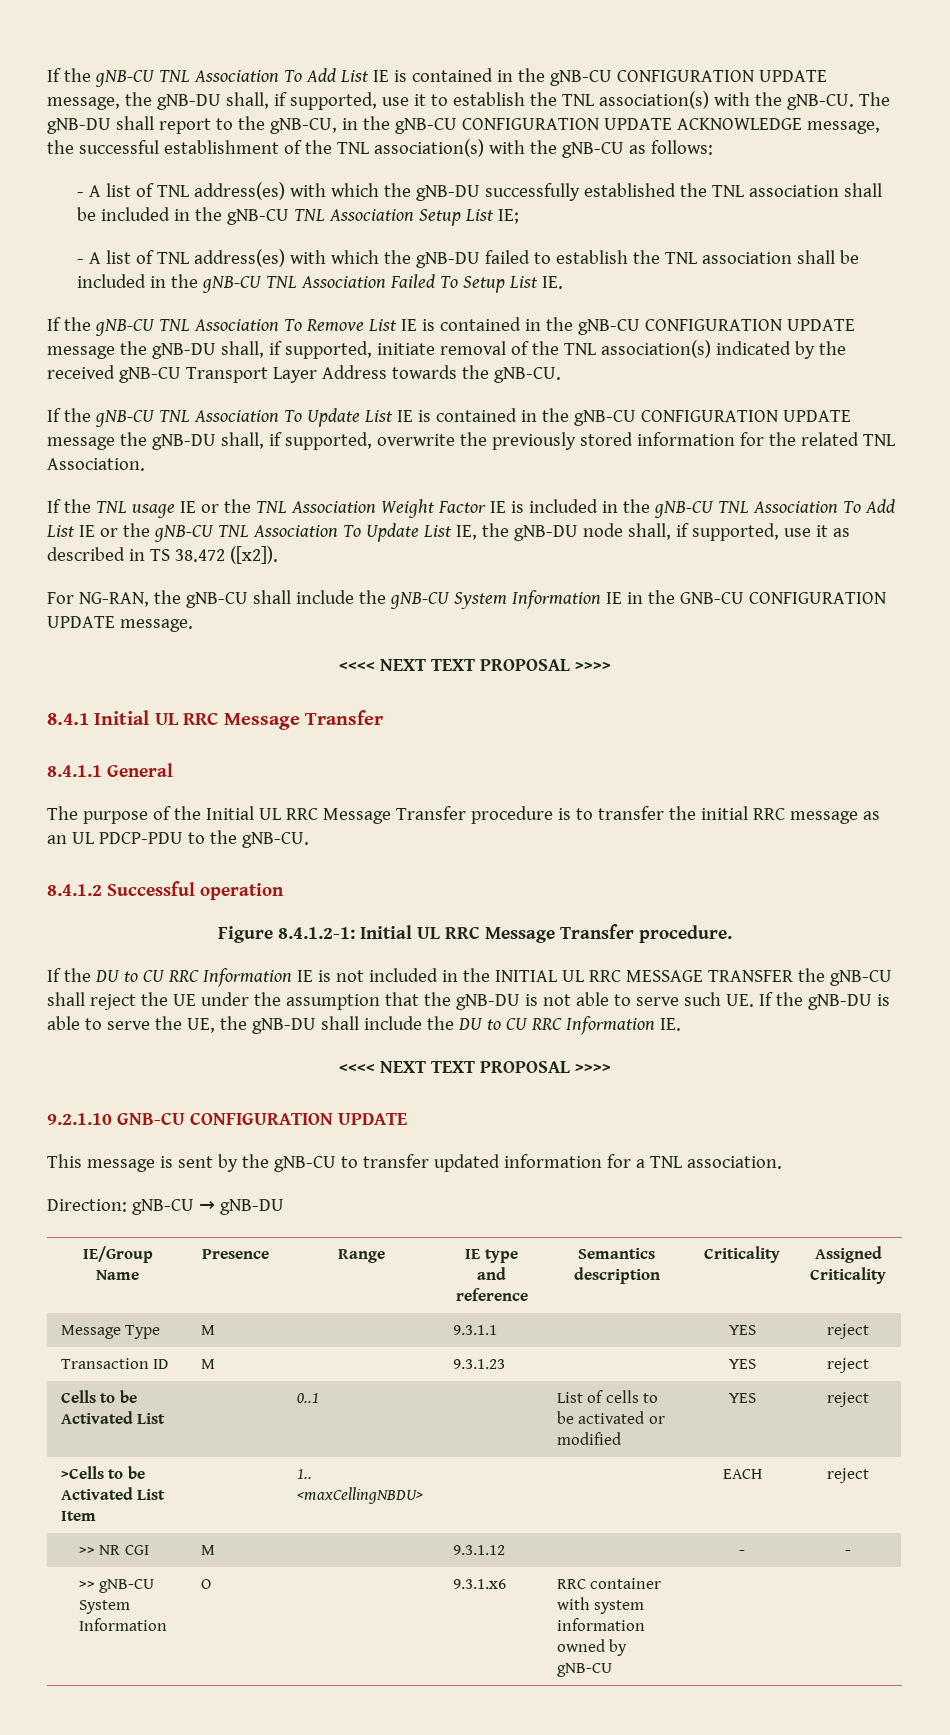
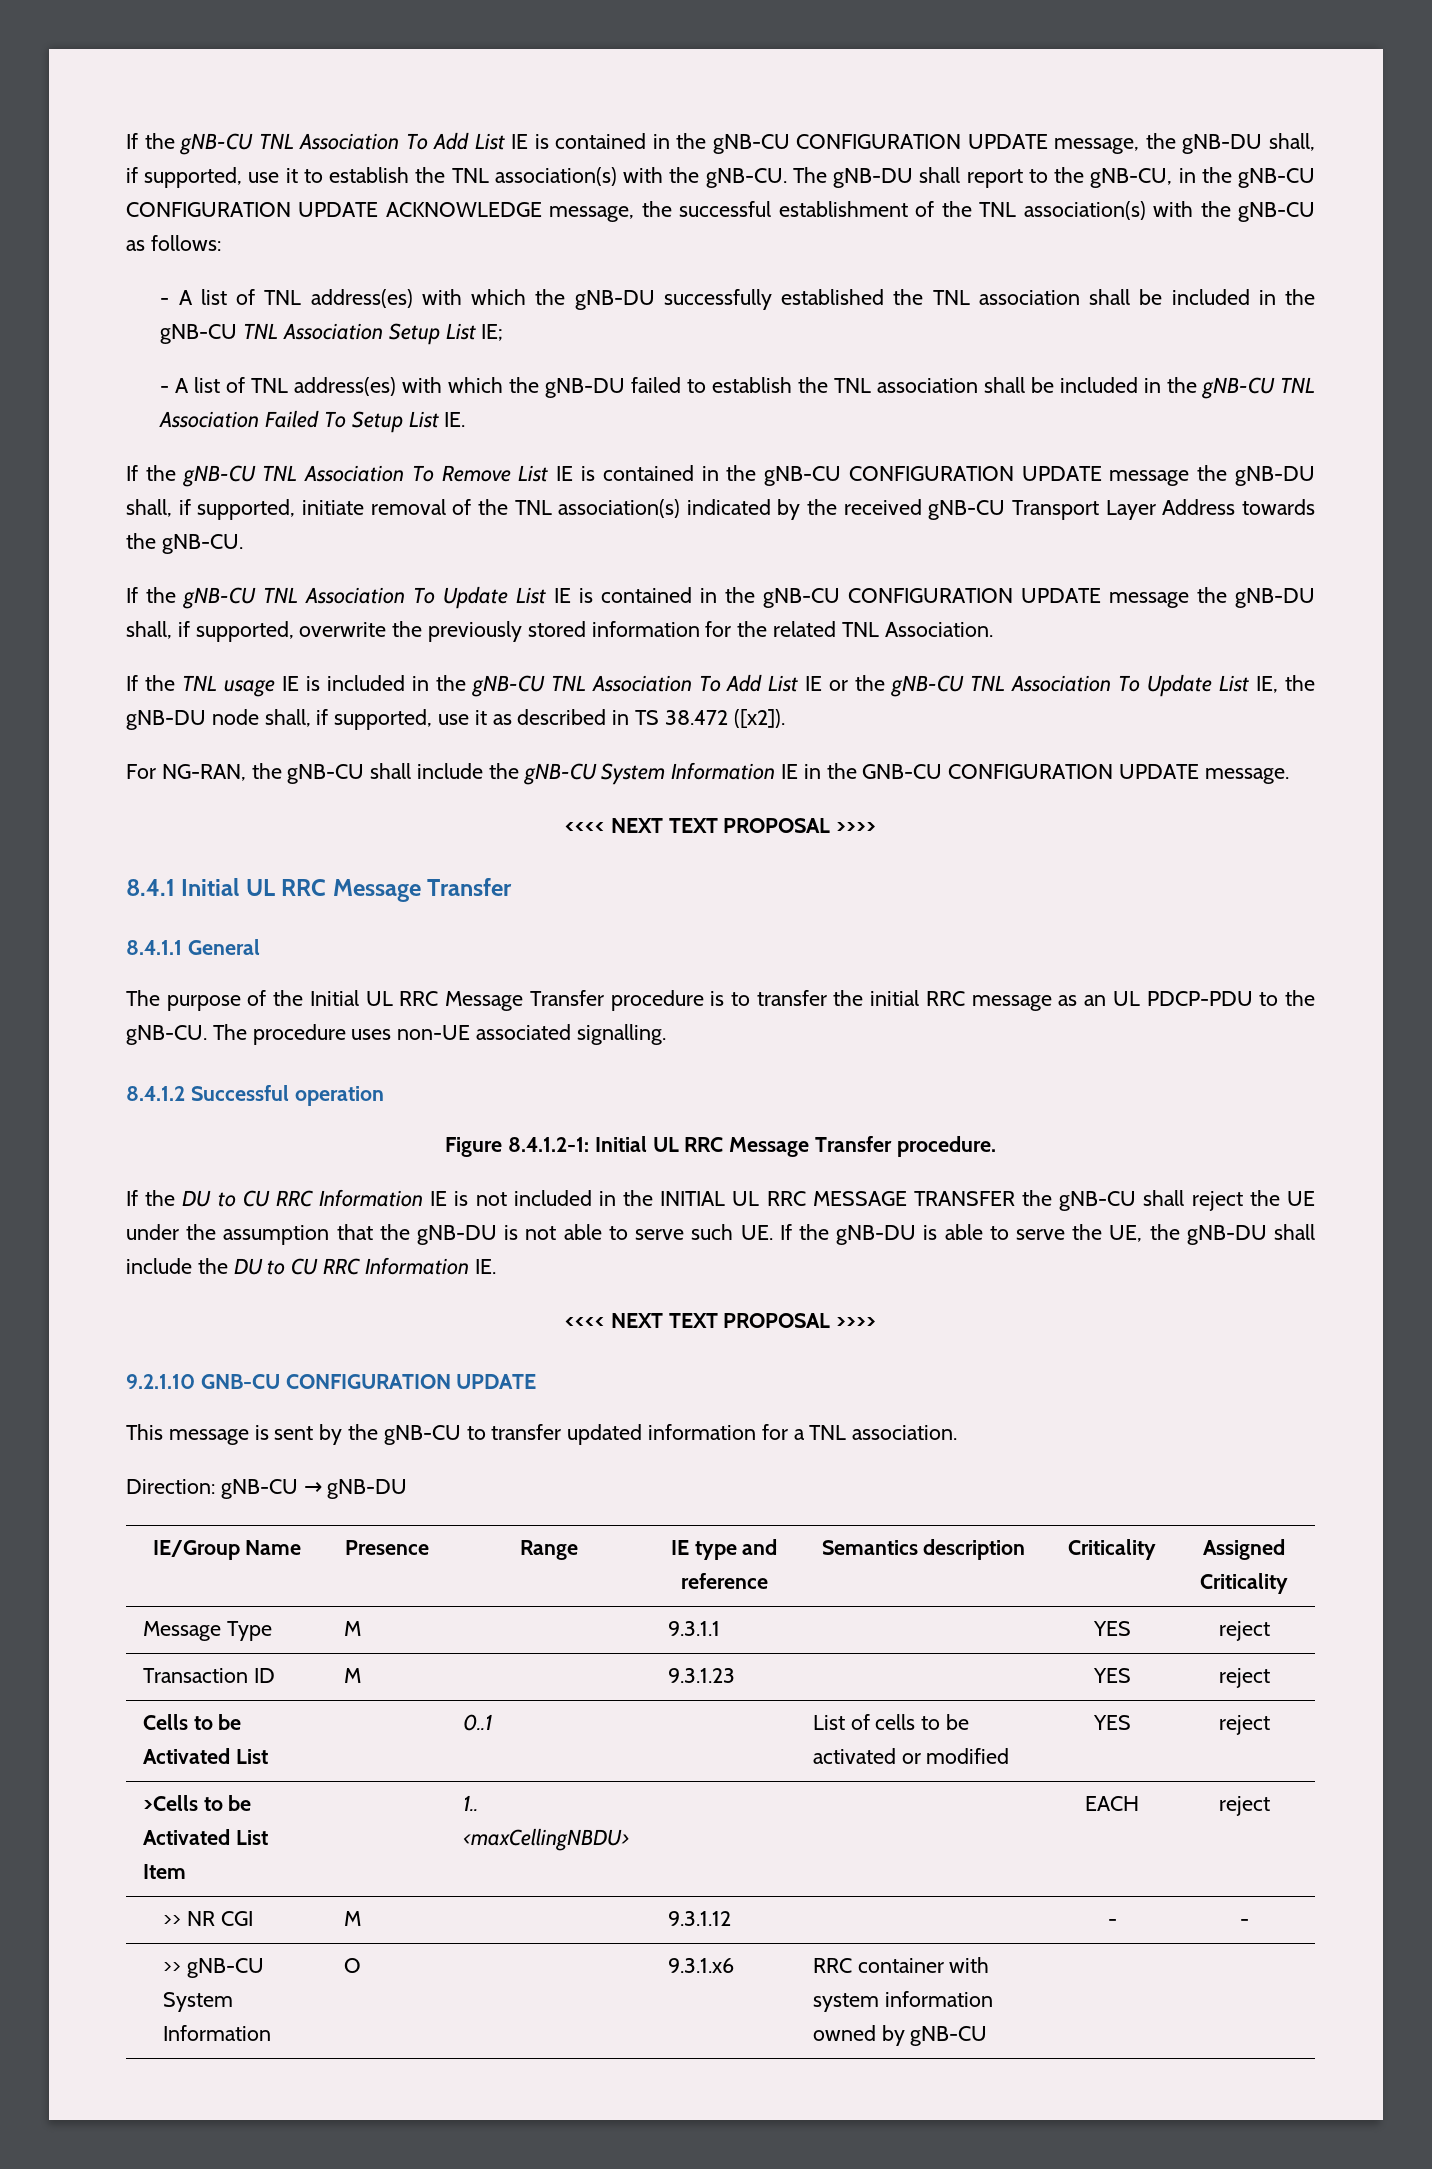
[200,499,506,518] or the TNL Association Weight Factor IE -> (299, 683) none
(309, 840) none -> [212,1024,666,1045] The procedure uses non-UE associated signalling.

